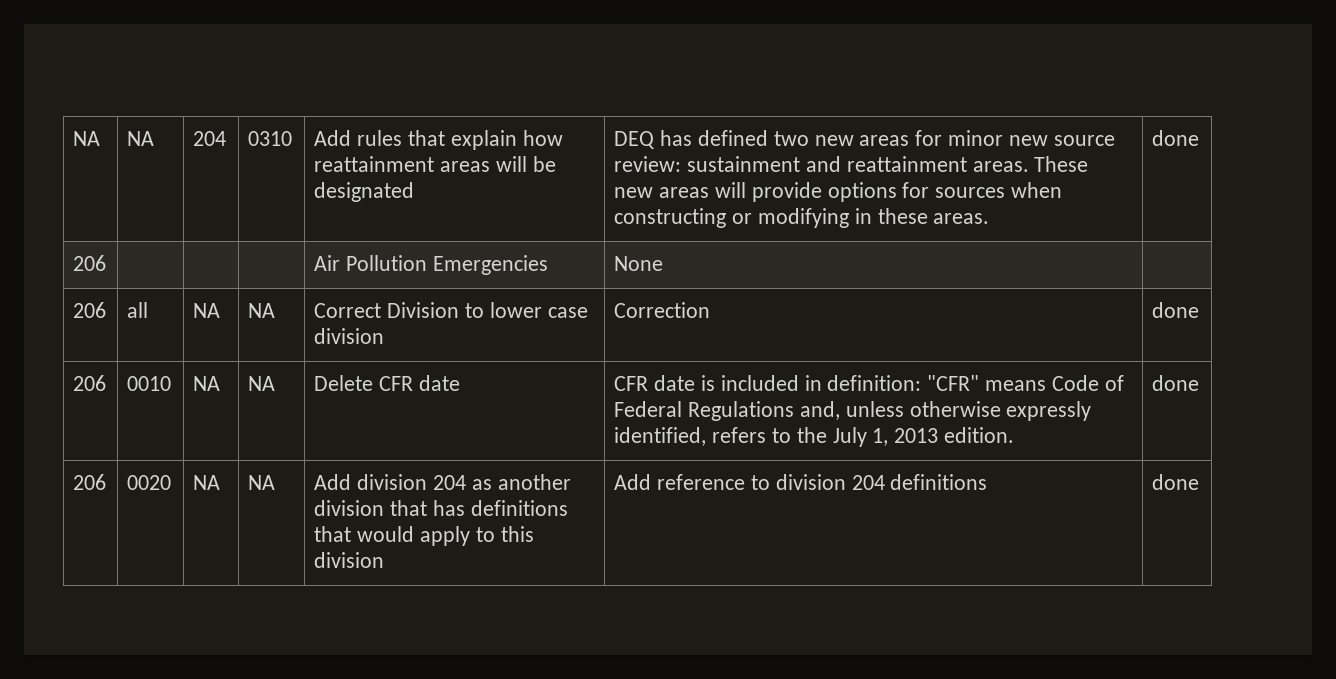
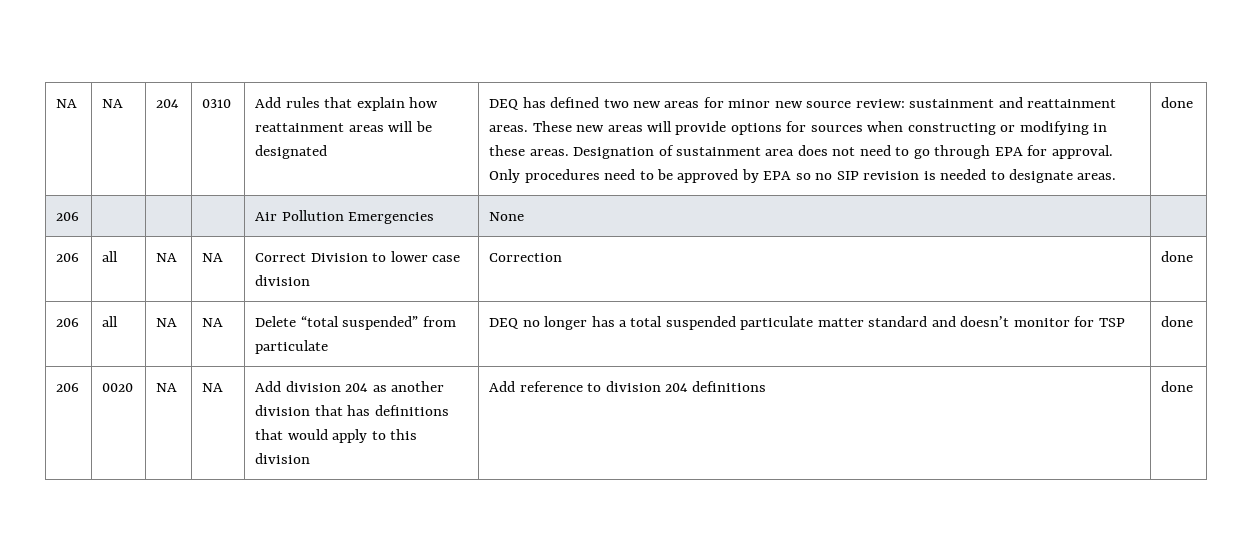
(990, 218) none -> [573,145,1113,159] [489,169,1117,183] Designation of sustainment area does not need to go through EPA for approval. Only procedures need to be approved by EPA so no SIP revision is needed to designate areas.
[127,376,172,391] 0010 -> [102,316,119,327] all
[379,375,461,391] [614,375,1124,391] [614,401,1092,421] [614,427,1015,447] CFR date | CFR date is included in definition: "CFR" means Code of Federal Regulations and, unless otherwise expressly identified, refers to the July 1, 2013 edition. -> [300,316,456,330] [255,340,329,354] [489,316,1125,330] “total suspended” from particulate | DEQ no longer has a total suspended particulate matter standard and doesn’t monitor for TSP

